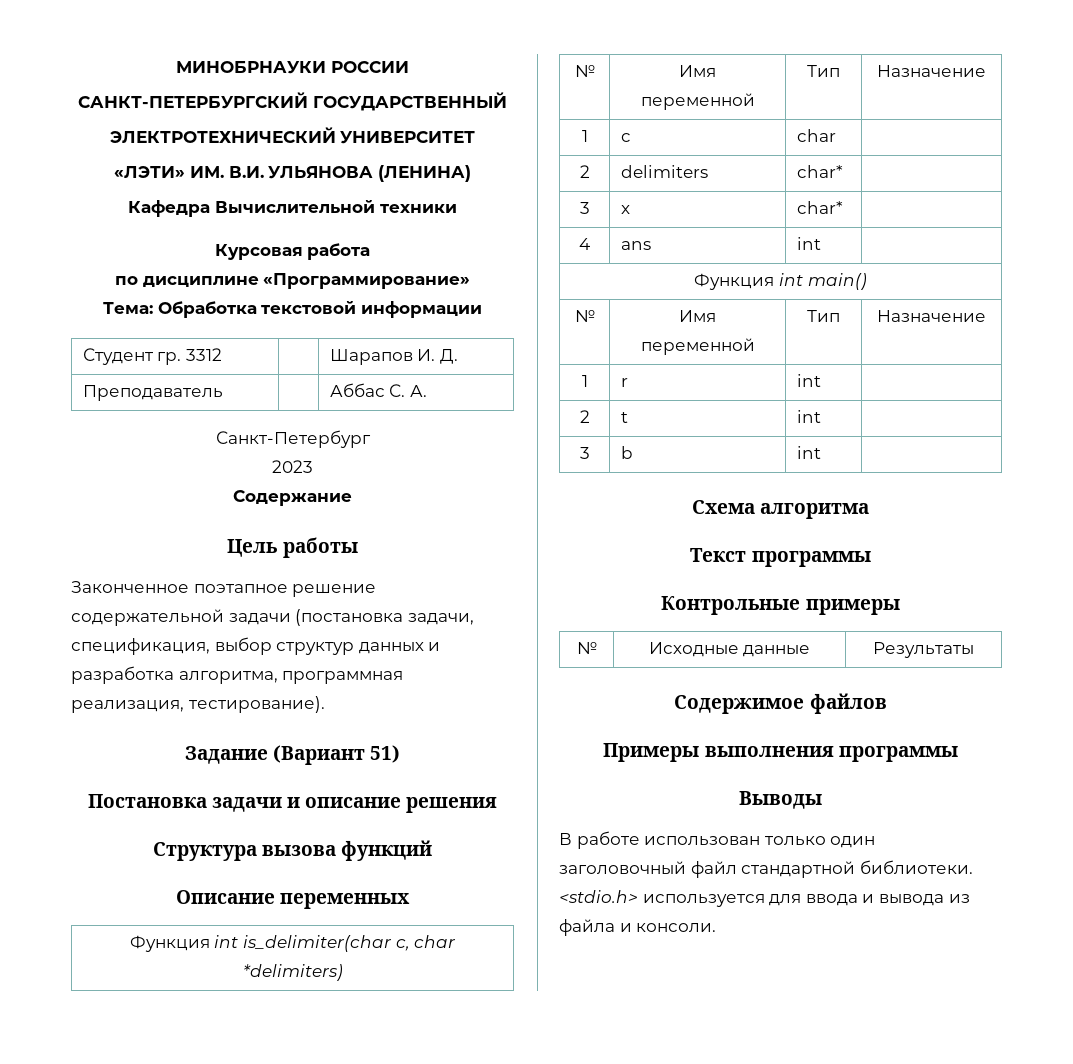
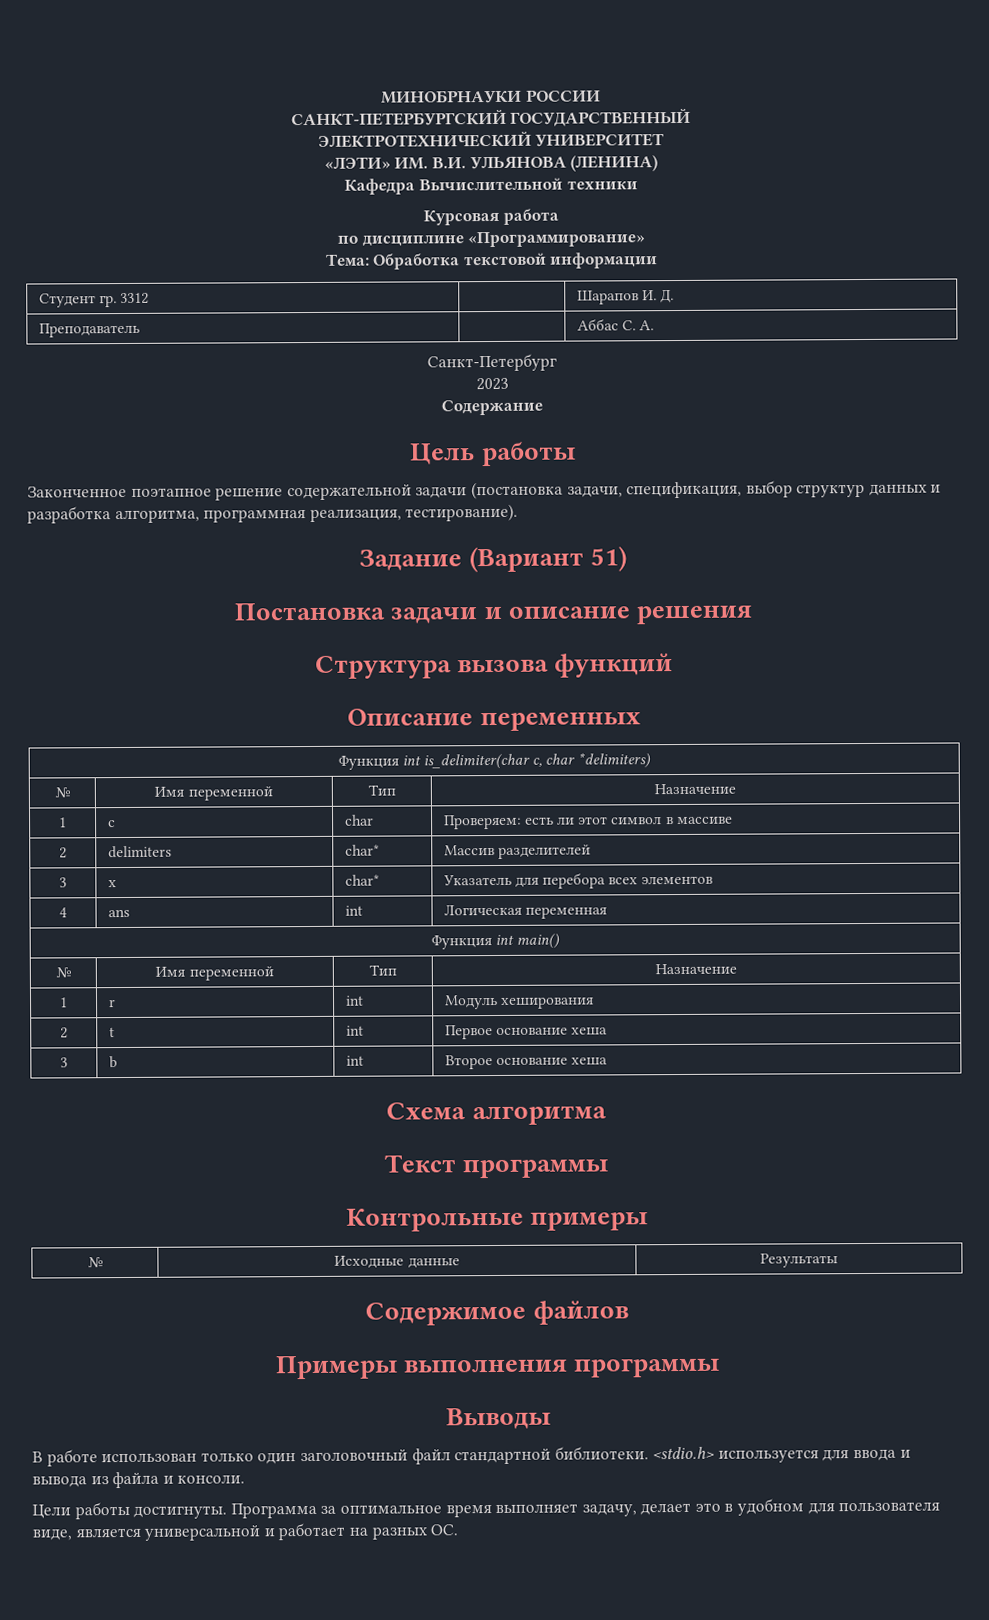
(836, 135) none -> [443,814,733,830] Проверяем: есть ли этот символ в массиве
(843, 171) none -> [443,844,591,859] Массив разделителей
(843, 207) none -> [442,872,714,889] Указатель для перебора всех элементов
(821, 243) none -> [443,903,607,919] Логическая переменная
(821, 380) none -> [444,994,594,1010] Модуль хеширования
(821, 416) none -> [444,1025,609,1040] Первое основание хеша
(821, 452) none -> [444,1055,609,1070] Второе основание хеша
(717, 927) none -> [32,1498,941,1520] [32,1522,459,1541] // Цели работы достигнуты. Программа за оптимальное время выполняет задачу, делает это в удобном для пользователя виде, является универсальной и работает на разных ОС.

